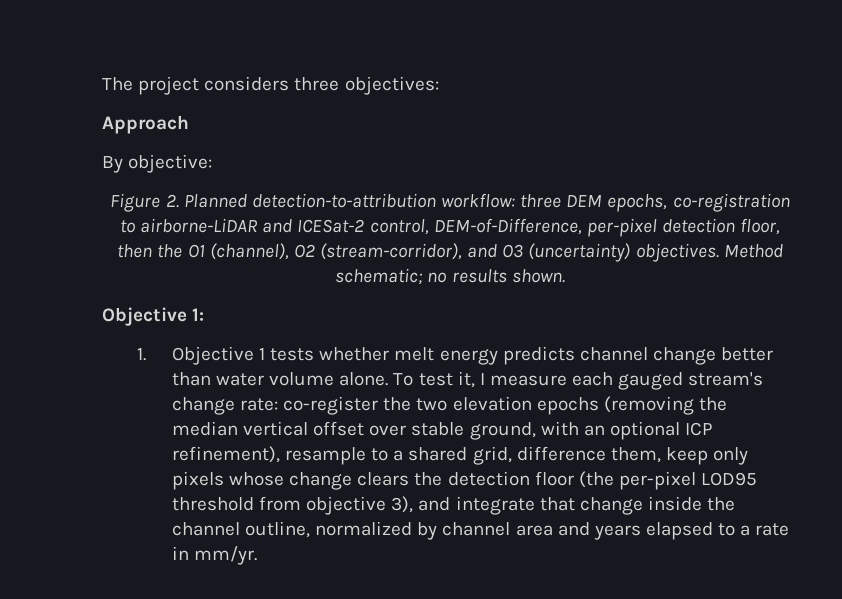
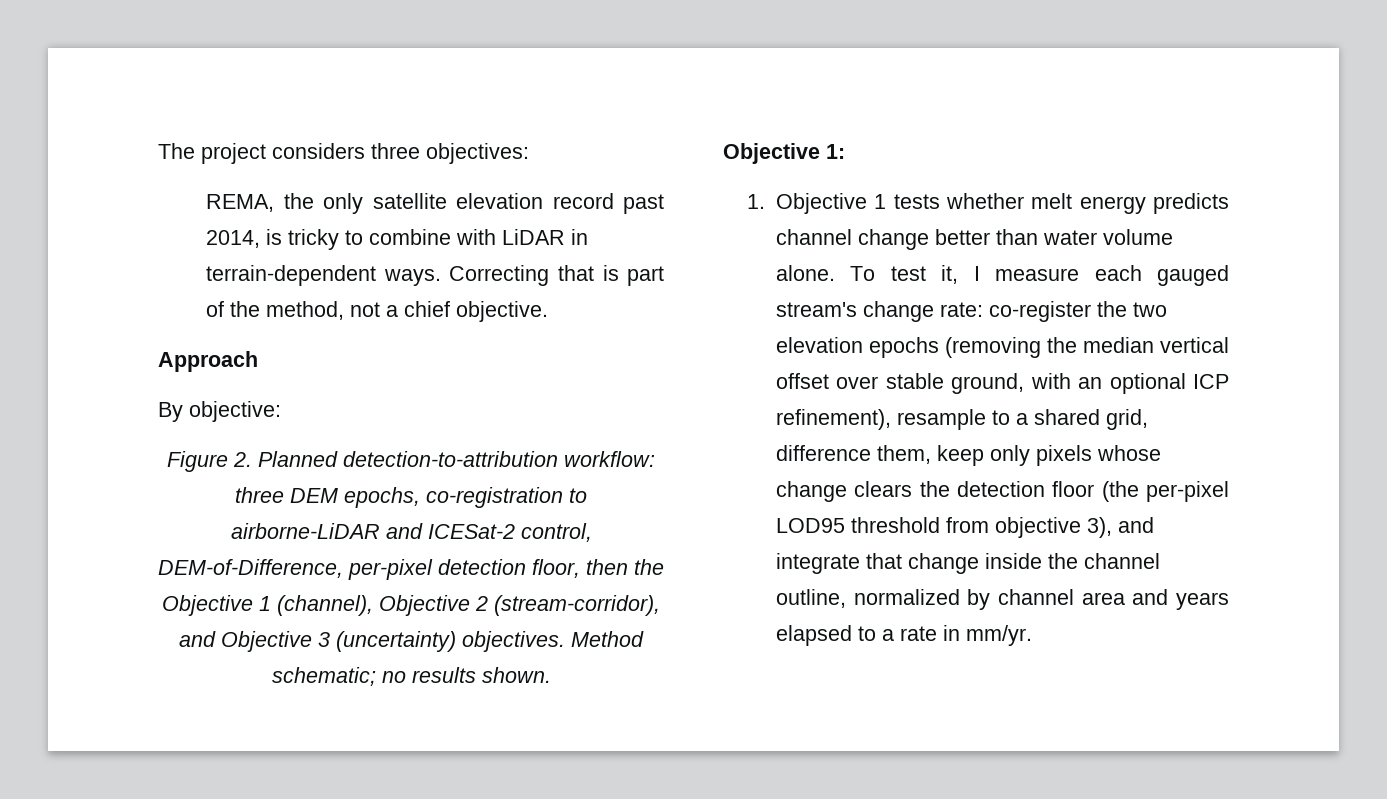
(439, 85) none -> [206,193,664,214] [206,229,589,250] [206,265,664,286] [206,301,549,322] // REMA, the only satellite elevation record past 2014, is tricky to combine with LiDAR in terrain-dependent ways. Correcting that is part of the method, not a chief objective.
[187,243,524,260] O1 (channel), O2 (stream-corridor), and O3 -> [162,595,660,616] [179,631,330,652] Objective 1 (channel), Objective 2 (stream-corridor), and Objective 3

